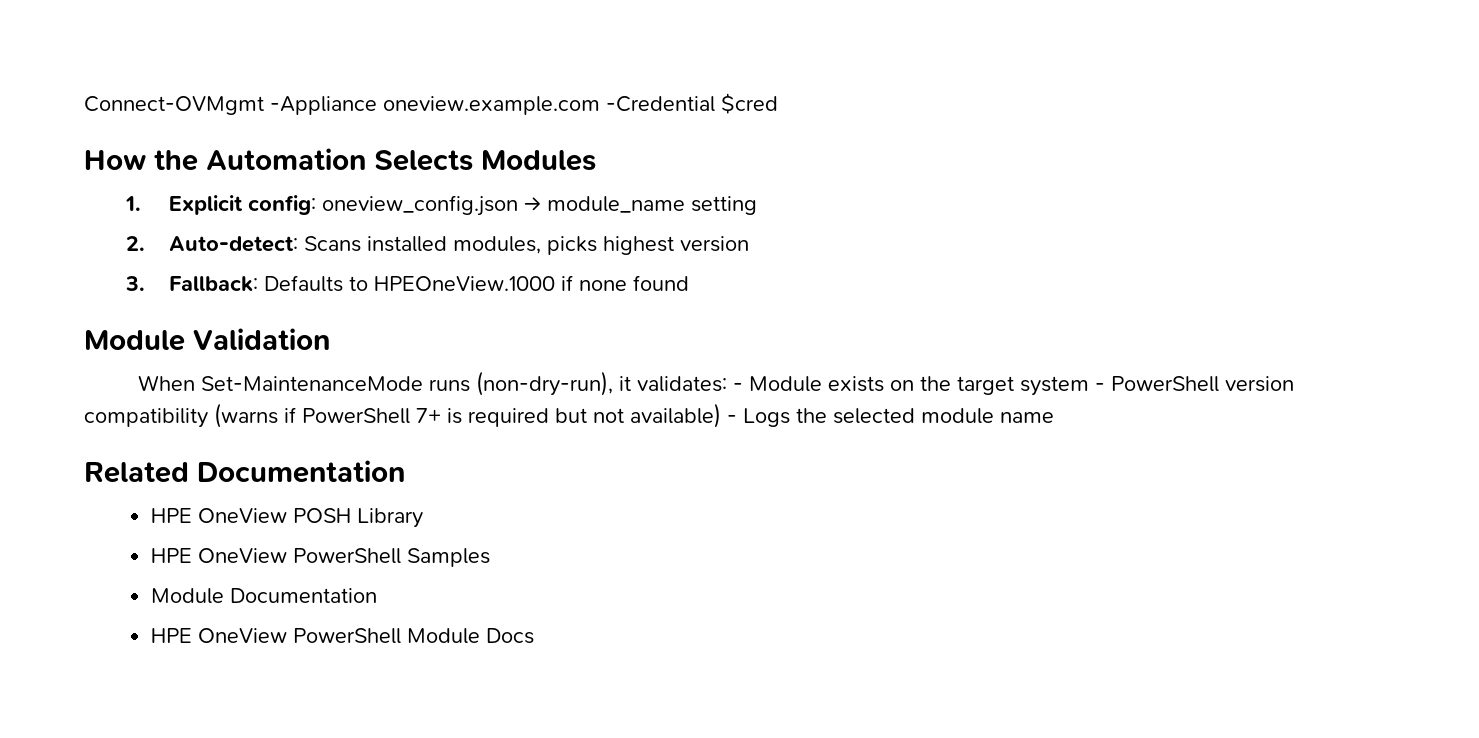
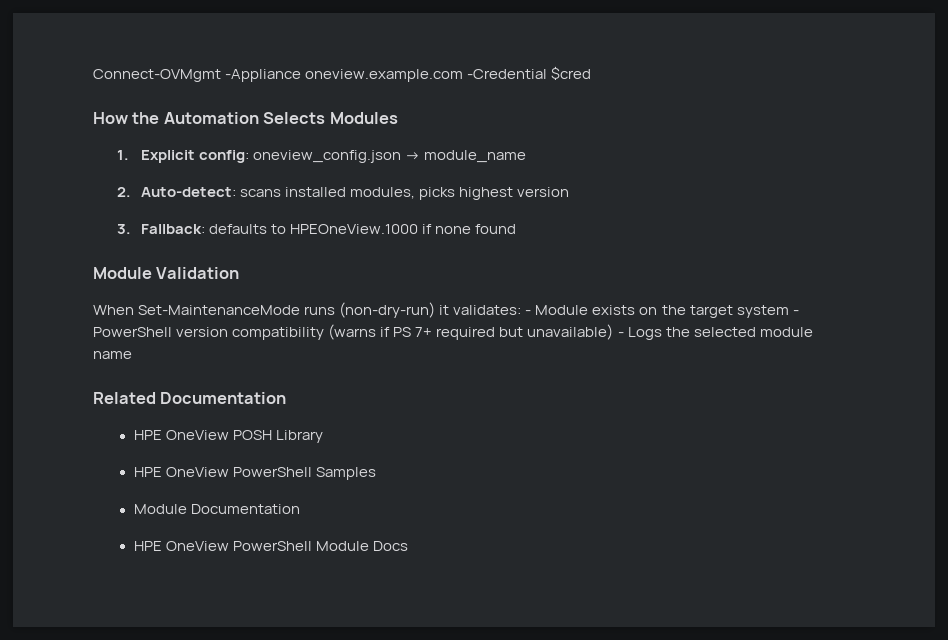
[690,196,757,215] setting -> (527, 156) none
[303,236,361,252] Scans -> [240,189,282,197] scans
[263,275,343,292] Defaults -> [209,224,268,234] defaults
[475,371,613,396] (non-dry-run), -> [339,302,436,318] (non-dry-run)
[302,403,721,428] PowerShell 7+ is required but not available) -> [393,324,614,340] PS 7+ required but unavailable)

